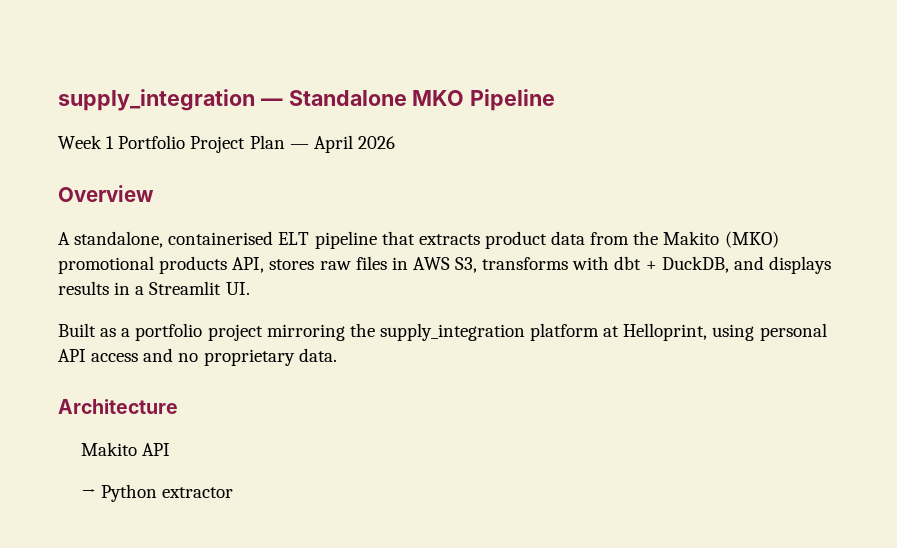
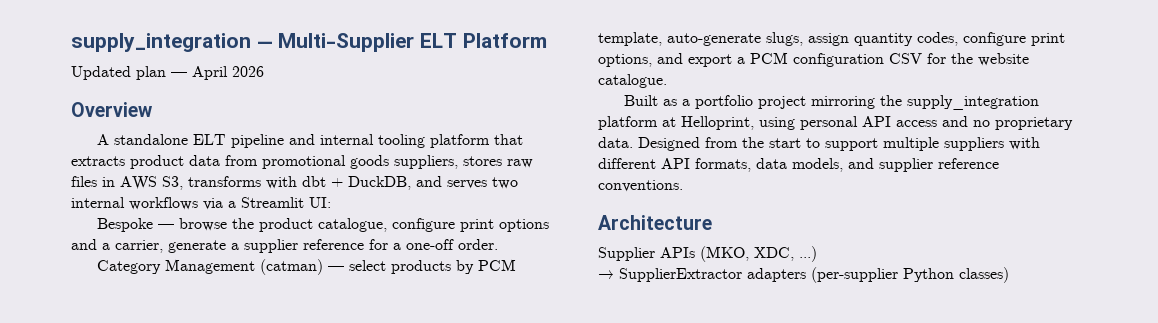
[288,89,556,111] [58,135,285,153] Standalone MKO Pipeline // Week 1 Portfolio Project Plan -> [278,33,547,52] [71,66,166,80] Multi-Supplier ELT Platform // Updated plan
[74,231,377,249] standalone, containerised ELT pipeline -> [114,134,491,148] standalone ELT pipeline and internal tooling platform
[633,231,779,248] [58,256,265,274] the Makito (MKO) promotional products API, -> [262,155,458,169] promotional goods suppliers,
[768,256,831,274] [58,281,250,295] displays results in a Streamlit UI. -> [447,177,518,189] [71,197,331,210] [97,218,550,232] [71,239,498,253] [97,259,517,275] [598,32,1065,46] [598,52,1029,67] [598,74,667,88] serves two internal workflows via a Streamlit UI: // Bespoke — browse the product catalogue, configure print options and a carrier, generate a supplier reference for a one-off order. // Category Management (catman) — select products by PCM template, auto-generate slugs, assign quantity codes, configure print options, and export a PCM configuration CSV for the website catalogue.
[58,399,178,414] [81,442,171,456] [81,484,234,502] // Architecture // Makito API // → Python extractor -> [638,137,1040,151] [598,158,999,172] [598,180,683,192] [598,215,712,230] [598,246,817,262] [598,267,1009,283] Designed from the start to support multiple suppliers with different API formats, data models, and supplier reference conventions. // Architecture // Supplier APIs (MKO, XDC, ...) // → SupplierExtractor adapters (per-supplier Python classes)

